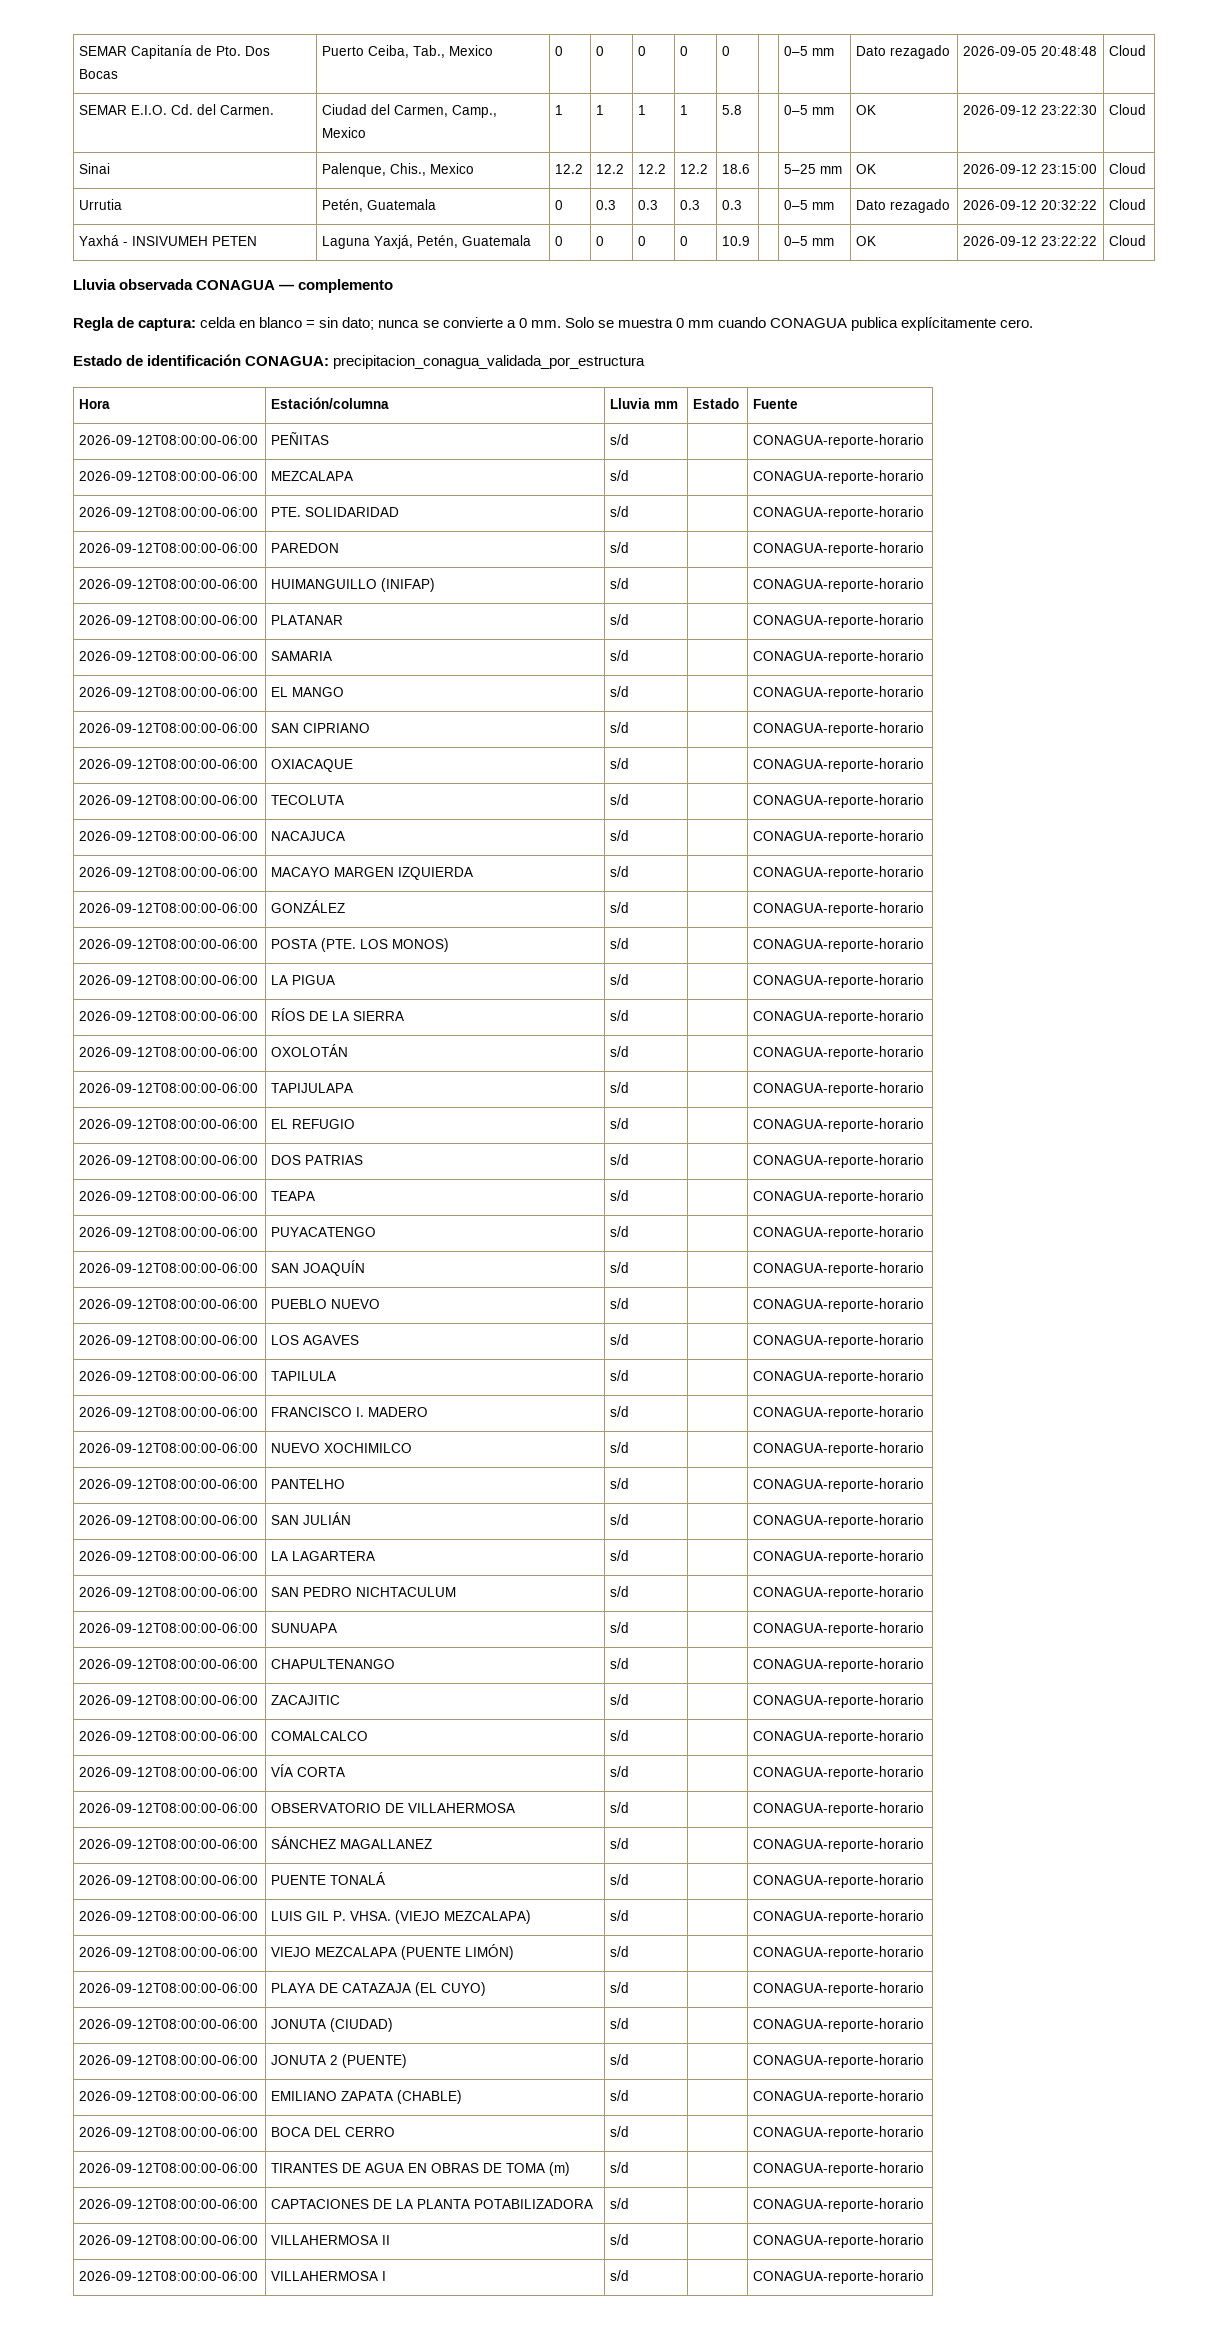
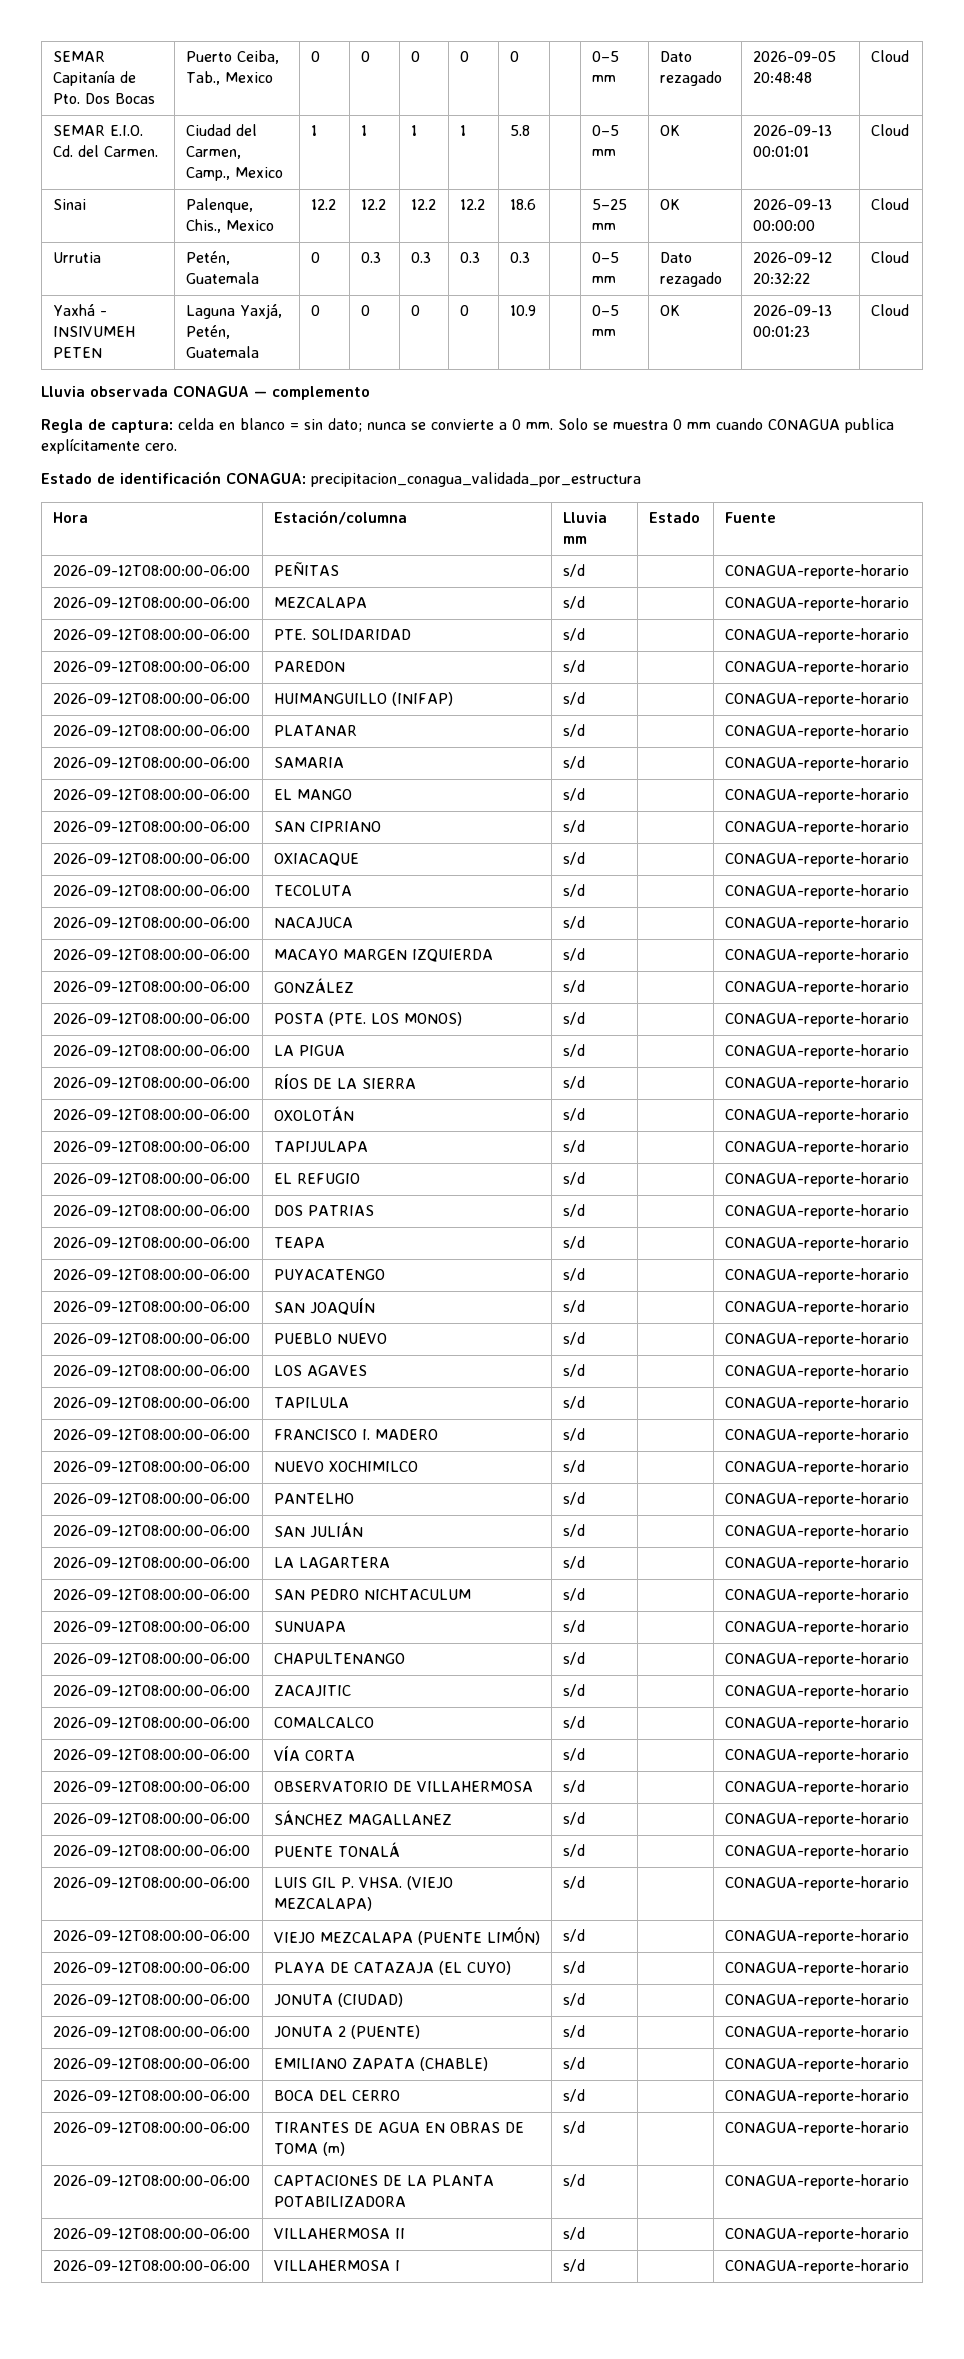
[963,105,1098,115] 2026-09-12 23:22:30 -> [752,125,832,136] [752,146,809,157] 2026-09-13 00:01:01
[963,164,1098,174] 2026-09-12 23:15:00 -> [752,199,832,210] [752,220,815,231] 2026-09-13 00:00:00
[963,236,1098,246] 2026-09-12 23:22:22 -> [752,305,832,316] [752,326,810,337] 2026-09-13 00:01:23

